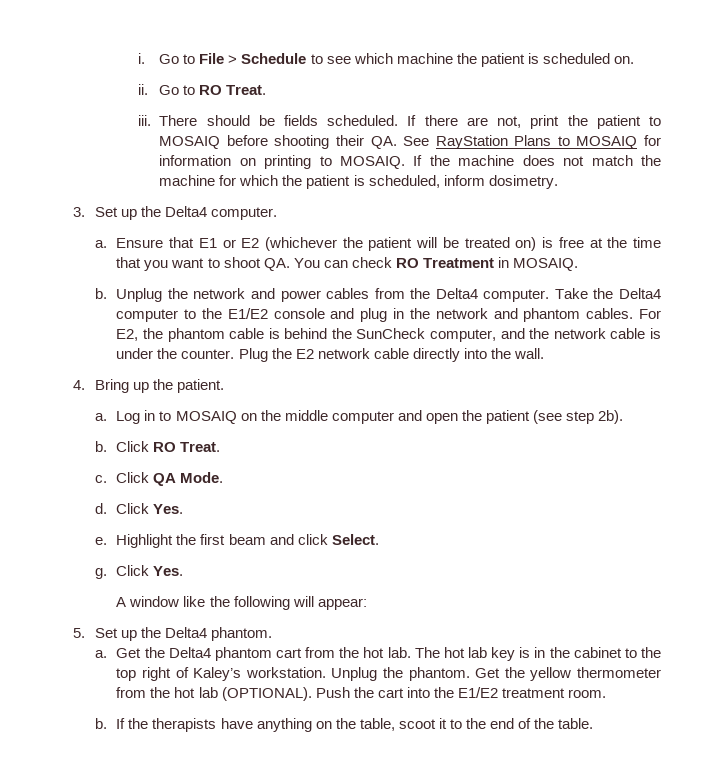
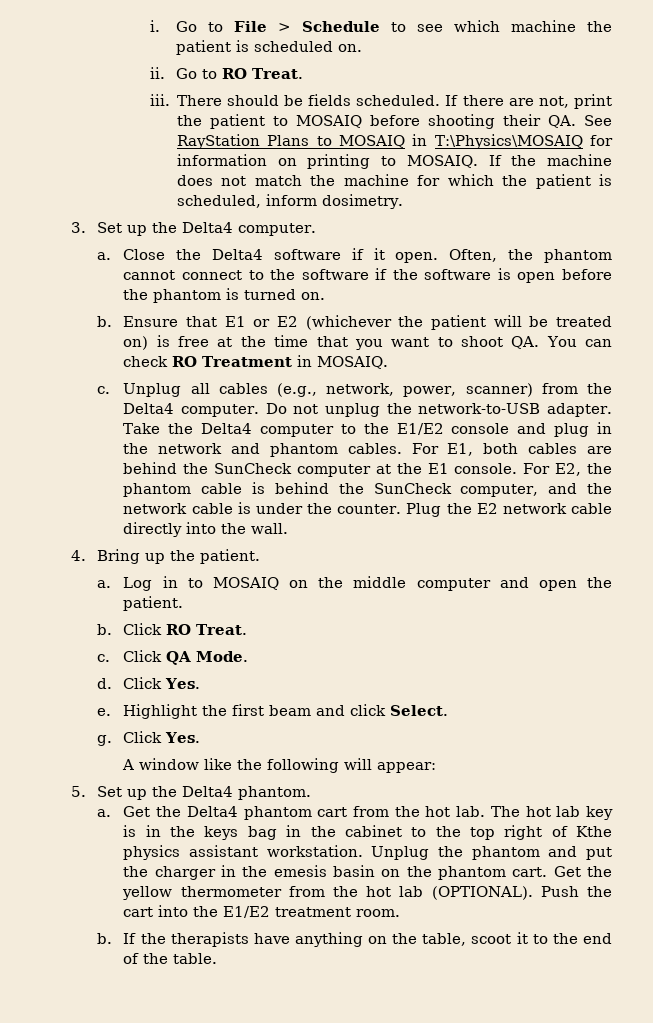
(638, 142) none -> [412,134,583,149] in T:\Physics\MOSAIQ
(107, 244) none -> [123,248,612,263] [123,268,612,283] [123,288,326,303] [97,316,113,327] Close the Delta4 software if it open. Often, the phantom cannot connect to the software if the software is open before the phantom is turned on. // b.
[94,288,550,302] b. Unplug the network and power cables from the Delta4 computer. -> [97,383,612,397] [123,403,613,417] c. Unplug all cables (e.g., network, power, scanner) from the Delta4 computer. Do not unplug the network-to-USB adapter.
(661, 314) none -> [447,443,612,456] [123,462,551,477] E1, both cables are behind the SunCheck computer at the E1 console. For
[485,410,624,424] patient (see step 2b). -> [123,596,184,611] patient.
(570, 652) none -> [204,825,336,840] keys bag in the
[193,667,470,681] Kaley’s workstation. Unplug the phantom. -> [576,826,612,837] [123,845,612,860] [123,865,548,880] Kthe physics assistant workstation. Unplug the phantom and put the charger in the emesis basin on the phantom cart.

